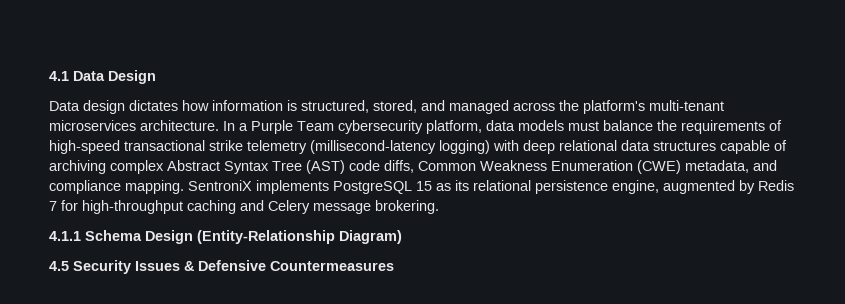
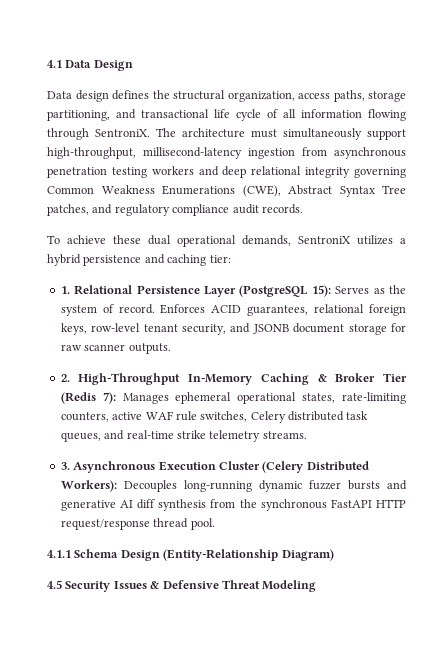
[129,100,724,114] [49,120,782,134] [49,140,787,154] [49,160,777,174] [49,180,794,194] [49,200,439,214] dictates how information is structured, stored, and managed across the platform's multi-tenant microservices architecture. In a Purple Team cybersecurity platform, data models must balance the requirements of high-speed transactional strike telemetry (millisecond-latency logging) with deep relational data structures capable of archiving complex Abstract Syntax Tree (AST) code diffs, Common Weakness Enumeration (CWE) metadata, and compliance mapping. SentroniX implements PostgreSQL 15 as its relational persistence engine, augmented by Redis 7 for high-throughput caching and Celery message brokering. -> [112,90,406,102] [47,109,406,121] [47,128,406,140] [47,147,406,159] [47,166,406,178] [47,185,406,197] [47,204,303,216] [47,235,406,247] [47,254,231,266] [60,285,406,297] [60,304,406,316] [60,323,406,335] [60,343,171,354] [60,373,407,385] [60,392,406,404] [60,411,369,423] [60,430,307,442] [60,461,369,473] [60,480,408,492] [60,499,406,511] [60,518,215,530] defines the structural organization, access paths, storage partitioning, and transactional life cycle of all information flowing through SentroniX. The architecture must simultaneously support high-throughput, millisecond-latency ingestion from asynchronous penetration testing workers and deep relational integrity governing Common Weakness Enumerations (CWE), Abstract Syntax Tree patches, and regulatory compliance audit records. // To achieve these dual operational demands, SentroniX utilizes a hybrid persistence and caching tier: // 1. Relational Persistence Layer (PostgreSQL 15): Serves as the system of record. Enforces ACID guarantees, relational foreign keys, row-level tenant security, and JSONB document storage for raw scanner outputs. // 2. High-Throughput In-Memory Caching & Broker Tier (Redis 7): Manages ephemeral operational states, rate-limiting counters, active WAF rule switches, Celery distributed task queues, and real-time strike telemetry streams. // 3. Asynchronous Execution Cluster (Celery Distributed Workers): Decouples long-running dynamic fuzzer bursts and generative AI diff synthesis from the synchronous FastAPI HTTP request/response thread pool.
[270,261,394,271] Countermeasures -> [221,580,317,592] Threat Modeling

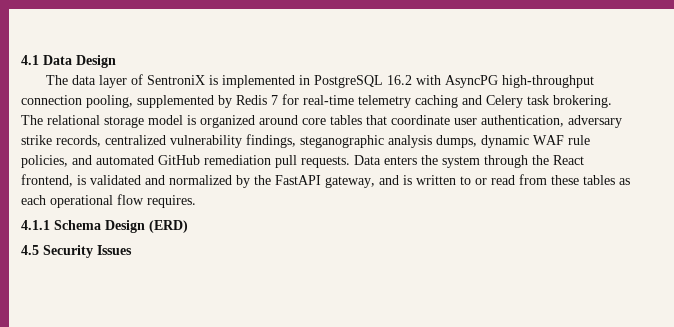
[47,90,406,102] [47,109,406,121] [47,128,406,140] [47,147,406,159] [47,166,406,178] [47,185,406,197] [47,204,303,216] [47,235,406,247] [47,254,231,266] [60,285,406,297] [60,304,406,316] [60,323,406,335] [60,343,171,354] [60,373,407,385] [60,392,406,404] [60,411,369,423] [60,430,307,442] [60,461,369,473] [60,480,408,492] [60,499,406,511] [60,518,215,530] Data design defines the structural organization, access paths, storage partitioning, and transactional life cycle of all information flowing through SentroniX. The architecture must simultaneously support high-throughput, millisecond-latency ingestion from asynchronous penetration testing workers and deep relational integrity governing Common Weakness Enumerations (CWE), Abstract Syntax Tree patches, and regulatory compliance audit records. // To achieve these dual operational demands, SentroniX utilizes a hybrid persistence and caching tier: // 1. Relational Persistence Layer (PostgreSQL 15): Serves as the system of record. Enforces ACID guarantees, relational foreign keys, row-level tenant security, and JSONB document storage for raw scanner outputs. // 2. High-Throughput In-Memory Caching & Broker Tier (Redis 7): Manages ephemeral operational states, rate-limiting counters, active WAF rule switches, Celery distributed task queues, and real-time strike telemetry streams. // 3. Asynchronous Execution Cluster (Celery Distributed Workers): Decouples long-running dynamic fuzzer bursts and generative AI diff synthesis from the synchronous FastAPI HTTP request/response thread pool. -> [45,74,594,88] [21,94,612,108] [21,115,622,128] [21,134,590,148] [21,155,584,168] [21,174,630,188] [21,194,196,208] The data layer of SentroniX is implemented in PostgreSQL 16.2 with AsyncPG high-throughput connection pooling, supplemented by Redis 7 for real-time telemetry caching and Celery task brokering. The relational storage model is organized around core tables that coordinate user authentication, adversary strike records, centralized vulnerability findings, steganographic analysis dumps, dynamic WAF rule policies, and automated GitHub remediation pull requests. Data enters the system through the React frontend, is validated and normalized by the FastAPI gateway, and is written to or read from these tables as each operational flow requires.
[163,549,334,561] (Entity-Relationship Diagram) -> [149,220,188,233] (ERD)
[150,580,317,592] & Defensive Threat Modeling -> (132, 250) none

